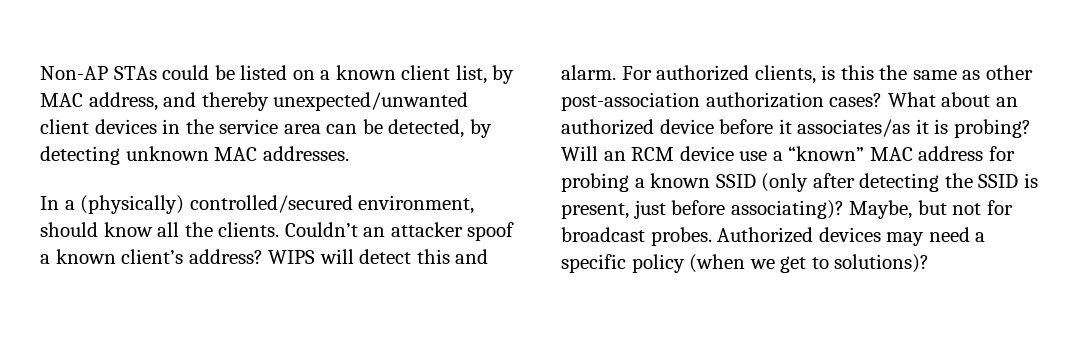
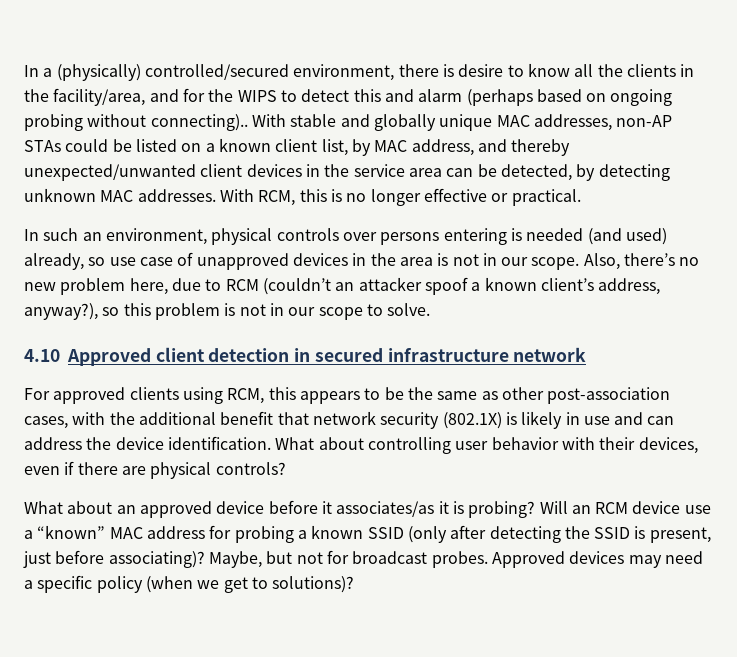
[40,66,108,80] Non-AP -> [24,63,695,81] [24,88,673,106] [24,114,673,131] In a (physically) controlled/secured environment, there is desire to know all the clients in the facility/area, and for the WIPS to detect this and alarm (perhaps based on ongoing probing without connecting).. With stable and globally unique MAC addresses, non-AP
[40,195,475,214] [40,222,358,237] // In a (physically) controlled/secured environment, should know all the clients. Couldn’t -> [219,188,581,206] [24,228,667,245] [24,252,700,270] [24,278,331,295] With RCM, this is no longer effective or practical. // In such an environment, physical controls over persons entering is needed (and used) already, so use case of unapproved devices in the area is not in our scope. Also, there’s no new problem here, due to RCM (couldn’t
[188,249,489,264] [561,65,874,84] address? WIPS will detect this and alarm. For authorized clients, is this -> [598,278,661,295] [24,303,431,320] [24,347,587,366] [24,387,404,404] address, anyway?), so this problem is not in our scope to solve. // 4.10 Approved client detection in secured infrastructure network // For approved clients using RCM, this appears to be
[705,92,883,108] authorization cases? -> [24,411,675,429] [24,436,698,454] [24,461,286,479] cases, with the additional benefit that network security (802.1X) is likely in use and can address the device identification. What about controlling user behavior with their devices, even if there are physical controls? //
[561,119,654,135] authorized -> [139,501,212,518] approved
[717,227,814,243] Authorized -> [491,551,565,568] Approved

